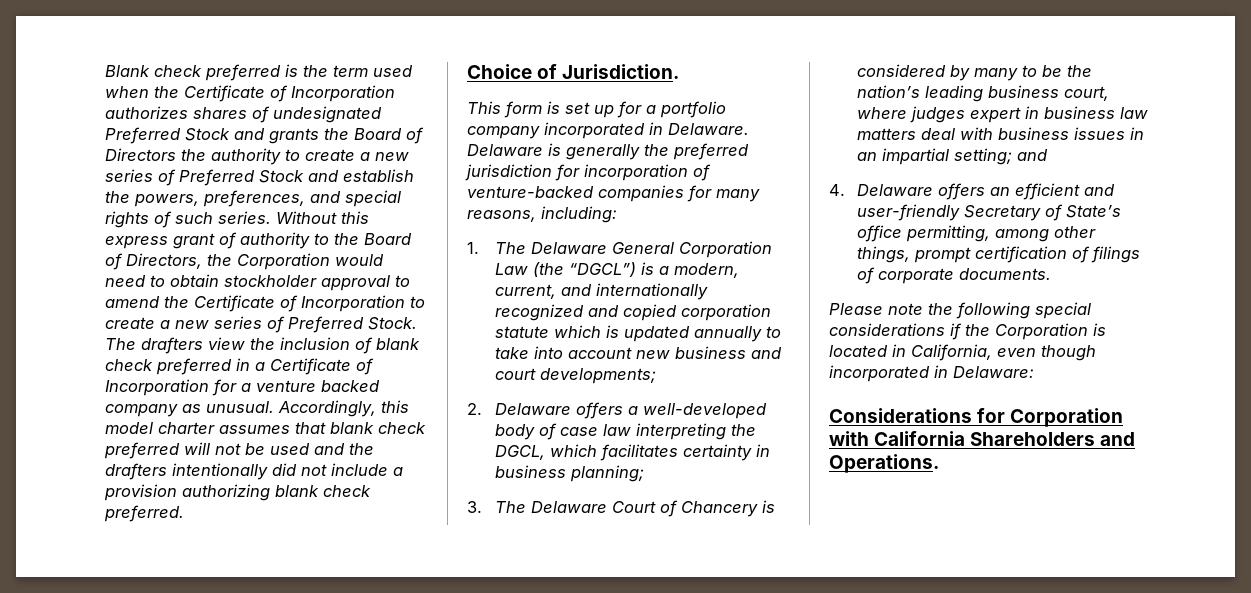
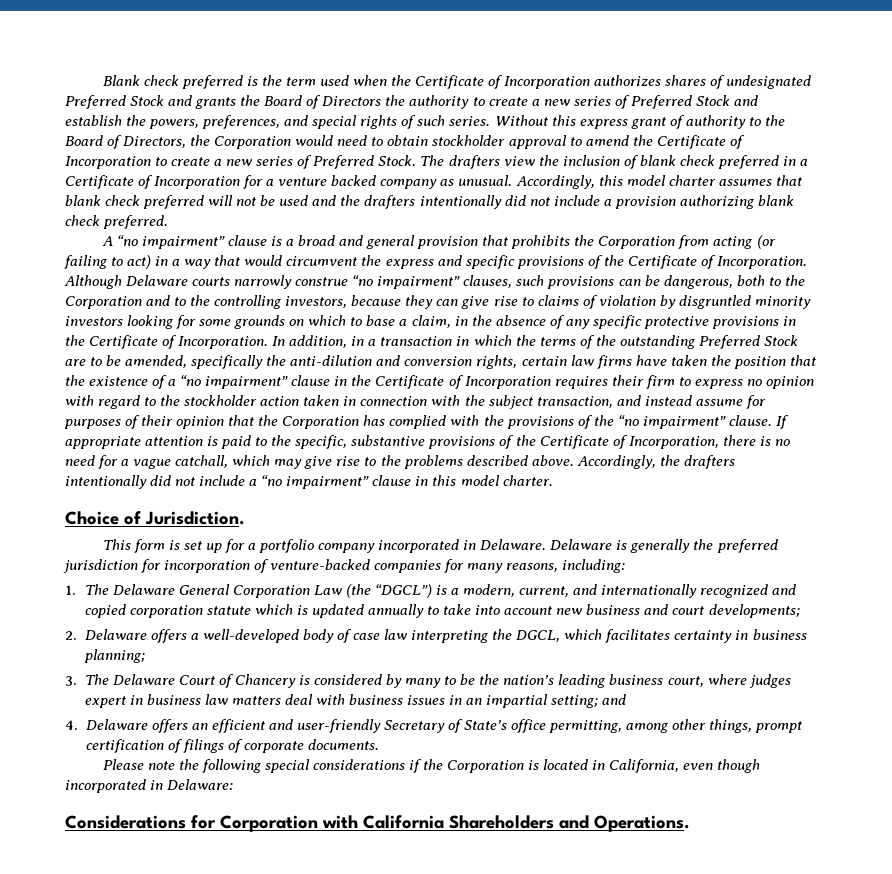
(184, 513) none -> [101,235,776,249] [64,255,807,269] [64,275,805,289] [65,295,811,309] [65,315,796,329] [65,335,798,349] [65,355,816,369] [65,375,814,389] [65,395,766,409] [64,415,789,429] [65,435,790,449] [65,455,735,469] [65,475,553,489] // A “no impairment” clause is a broad and general provision that prohibits the Corporation from acting (or failing to act) in a way that would circumvent the express and specific provisions of the Certificate of Incorporation. Although Delaware courts narrowly construe “no impairment” clauses, such provisions can be dangerous, both to the Corporation and to the controlling investors, because they can give rise to claims of violation by disgruntled minority investors looking for some grounds on which to base a claim, in the absence of any specific protective provisions in the Certificate of Incorporation. In addition, in a transaction in which the terms of the outstanding Preferred Stock are to be amended, specifically the anti-dilution and conversion rights, certain law firms have taken the position that the existence of a “no impairment” clause in the Certificate of Incorporation requires their firm to express no opinion with regard to the stockholder action taken in connection with the subject transaction, and instead assume for purposes of their opinion that the Corporation has complied with the provisions of the “no impairment” clause. If appropriate attention is paid to the specific, substantive provisions of the Certificate of Incorporation, there is no need for a vague catchall, which may give rise to the problems described above. Accordingly, the drafters intentionally did not include a “no impairment” clause in this model charter.

